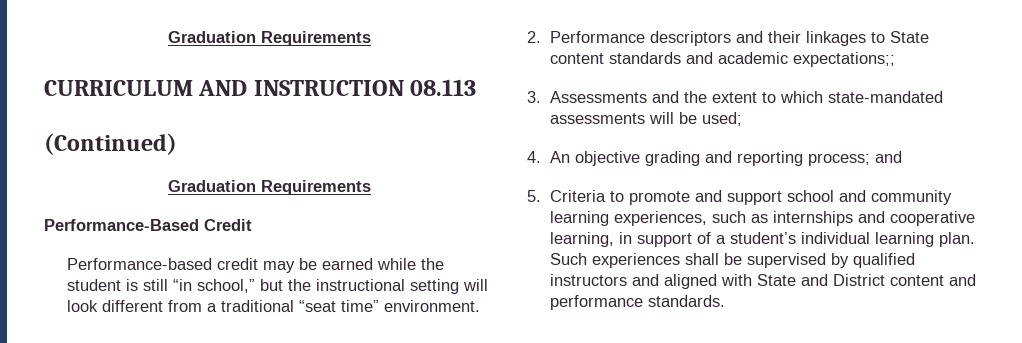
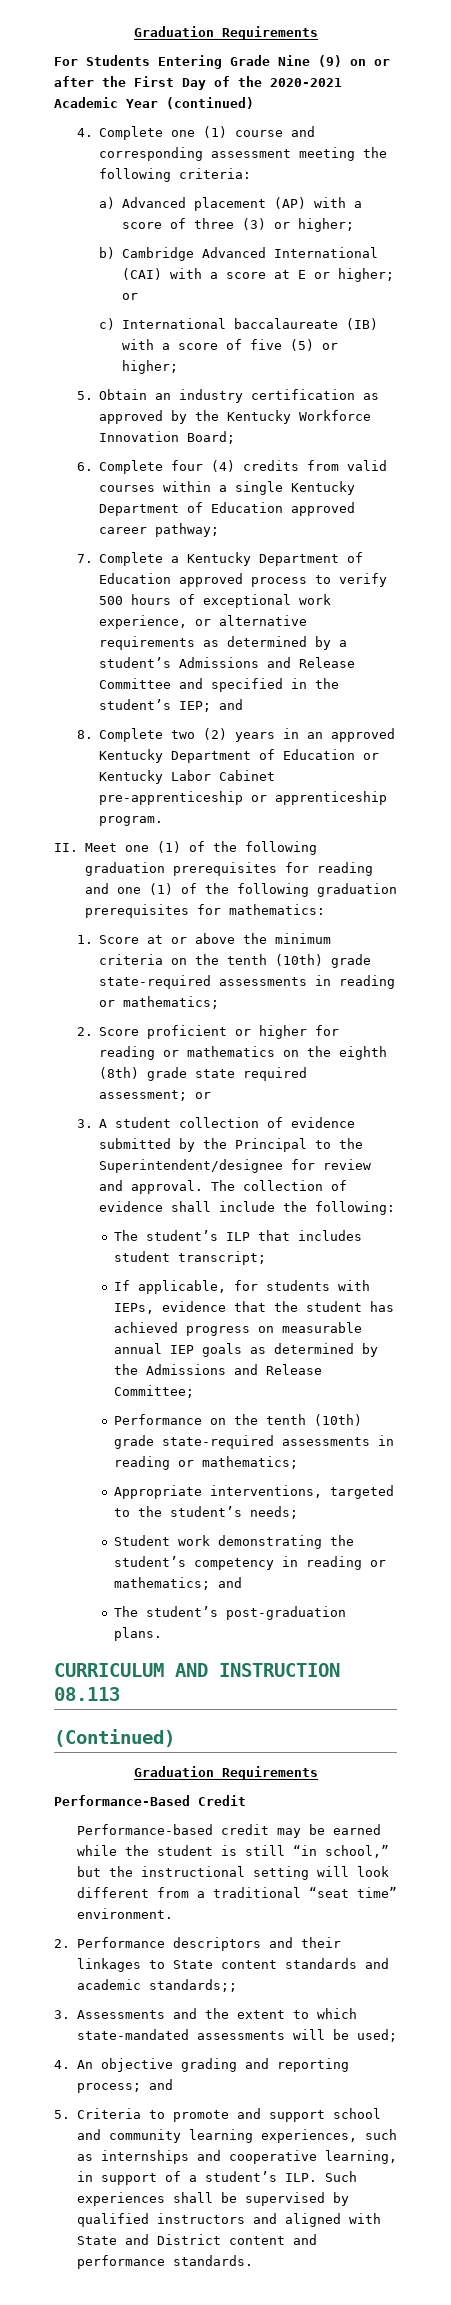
[168,31,371,46] Graduation Requirements -> [133,26,318,40] [54,55,390,69] [54,76,342,90] [54,97,254,109] [76,126,316,140] [99,147,388,161] [99,168,252,182] [99,197,362,211] [121,218,354,232] [99,247,378,261] [121,268,394,282] [121,293,138,300] [99,318,378,330] [121,339,338,351] [121,360,178,374] [76,389,380,403] [99,410,372,424] [99,431,236,444] [76,460,388,474] [99,481,356,495] [99,502,356,516] [99,523,220,537] [76,552,364,566] [99,573,388,587] [99,594,332,608] [99,615,308,629] [99,636,348,650] [99,657,356,668] [99,678,340,692] [99,699,244,712] [76,728,396,742] [99,749,380,763] [99,770,276,784] [99,791,388,805] [99,816,164,826] [54,841,317,855] [84,862,373,876] [84,883,397,897] [84,904,325,918] [76,933,332,944] [99,954,372,968] [99,975,396,989] [99,996,220,1009] [76,1025,340,1039] [99,1046,388,1060] [99,1067,308,1081] [99,1090,212,1101] [76,1117,356,1128] [99,1138,364,1152] [99,1159,372,1173] [99,1180,348,1194] [99,1201,396,1215] [113,1230,362,1241] [113,1251,266,1265] [113,1280,370,1294] [113,1301,394,1314] [113,1322,362,1336] [113,1343,378,1357] [113,1364,322,1375] [113,1385,194,1398] [113,1414,362,1426] [113,1435,394,1449] [113,1456,298,1470] [113,1485,394,1499] [113,1506,298,1519] [113,1535,354,1549] [113,1556,386,1570] [113,1577,242,1590] [113,1606,346,1620] [113,1627,162,1641] Graduation Requirements // For Students Entering Grade Nine (9) on or after the First Day of the 2020-2021 Academic Year (continued) // 4. Complete one (1) course and corresponding assessment meeting the following criteria: // a) Advanced placement (AP) with a score of three (3) or higher; // b) Cambridge Advanced International (CAI) with a score at E or higher; or // c) International baccalaureate (IB) with a score of five (5) or higher; // 5. Obtain an industry certification as approved by the Kentucky Workforce Innovation Board; // 6. Complete four (4) credits from valid courses within a single Kentucky Department of Education approved career pathway; // 7. Complete a Kentucky Department of Education approved process to verify 500 hours of exceptional work experience, or alternative requirements as determined by a student’s Admissions and Release Committee and specified in the student’s IEP; and // 8. Complete two (2) years in an approved Kentucky Department of Education or Kentucky Labor Cabinet pre-apprenticeship or apprenticeship program. // II. Meet one (1) of the following graduation prerequisites for reading and one (1) of the following graduation prerequisites for mathematics: // 1. Score at or above the minimum criteria on the tenth (10th) grade state-required assessments in reading or mathematics; // 2. Score proficient or higher for reading or mathematics on the eighth (8th) grade state required assessment; or // 3. A student collection of evidence submitted by the Principal to the Superintendent/designee for review and approval. The collection of evidence shall include the following: // The student’s ILP that includes student transcript; // If applicable, for students with IEPs, evidence that the student has achieved progress on measurable annual IEP goals as determined by the Admissions and Release Committee; // Performance on the tenth (10th) grade state-required assessments in reading or mathematics; // Appropriate interventions, targeted to the student’s needs; // Student work demonstrating the student’s competency in reading or mathematics; and // The student’s post-graduation plans.
[793,52,896,67] expectations;; -> [148,1979,237,1992] standards;;
[801,232,976,247] individual learning plan. -> [284,2173,317,2182] ILP.

